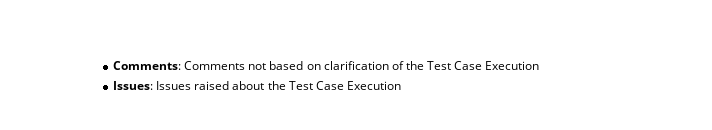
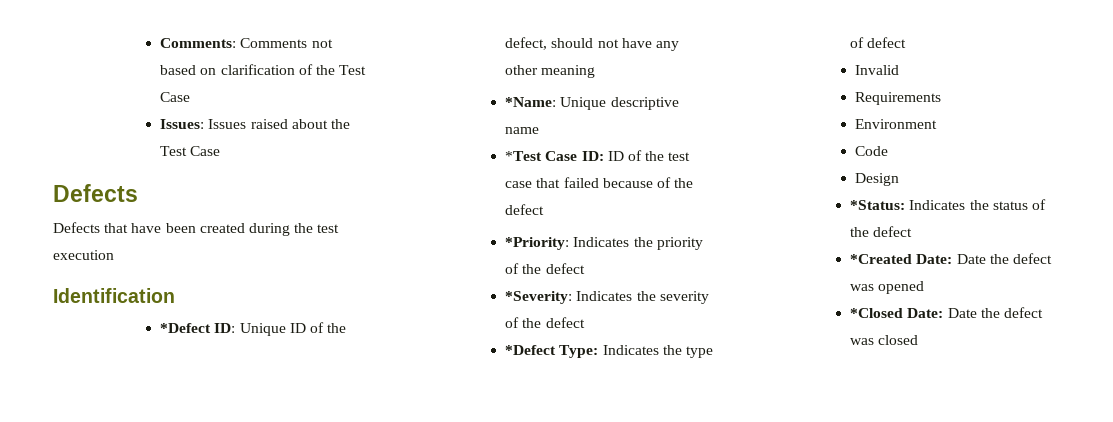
[485,61,540,70] Execution -> (191, 97) none
[346,81,401,90] Execution -> [53,184,138,202] [53,222,340,236] [53,250,114,260] [53,288,175,303] [160,322,347,336] [505,37,680,51] [505,65,596,78] [505,97,679,110] [505,127,540,134] [505,150,691,161] [505,177,694,188] [505,204,545,215] [505,237,703,250] [505,263,585,274] [505,291,709,304] [505,317,585,328] [505,345,714,358] [850,37,907,48] [855,65,900,75] [855,92,942,105] [855,119,938,129] [855,146,889,156] [855,173,900,186] [850,199,1047,210] [850,226,913,237] [850,253,1053,264] [850,281,925,294] [850,307,1044,318] [850,335,919,345] // Defects // Defects that have been created during the test execution // Identification // *Defect ID: Unique ID of the defect, should not have any other meaning // *Name: Unique descriptive name // *Test Case ID: ID of the test case that failed because of the defect // *Priority: Indicates the priority of the defect // *Severity: Indicates the severity of the defect // *Defect Type: Indicates the type of defect // Invalid // Requirements // Environment // Code // Design // *Status: Indicates the status of the defect // *Created Date: Date the defect was opened // *Closed Date: Date the defect was closed

